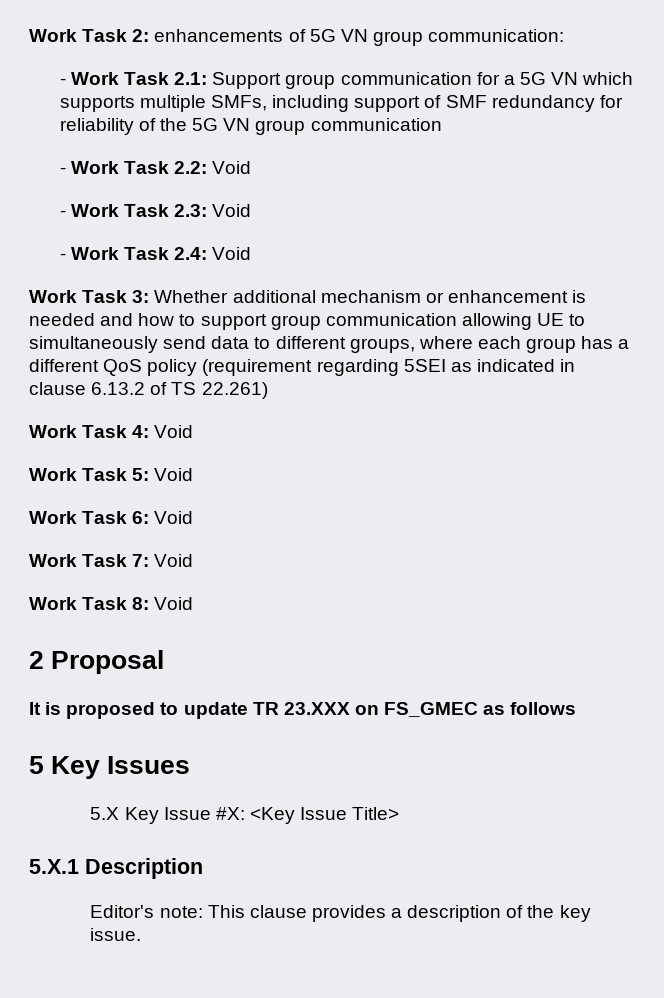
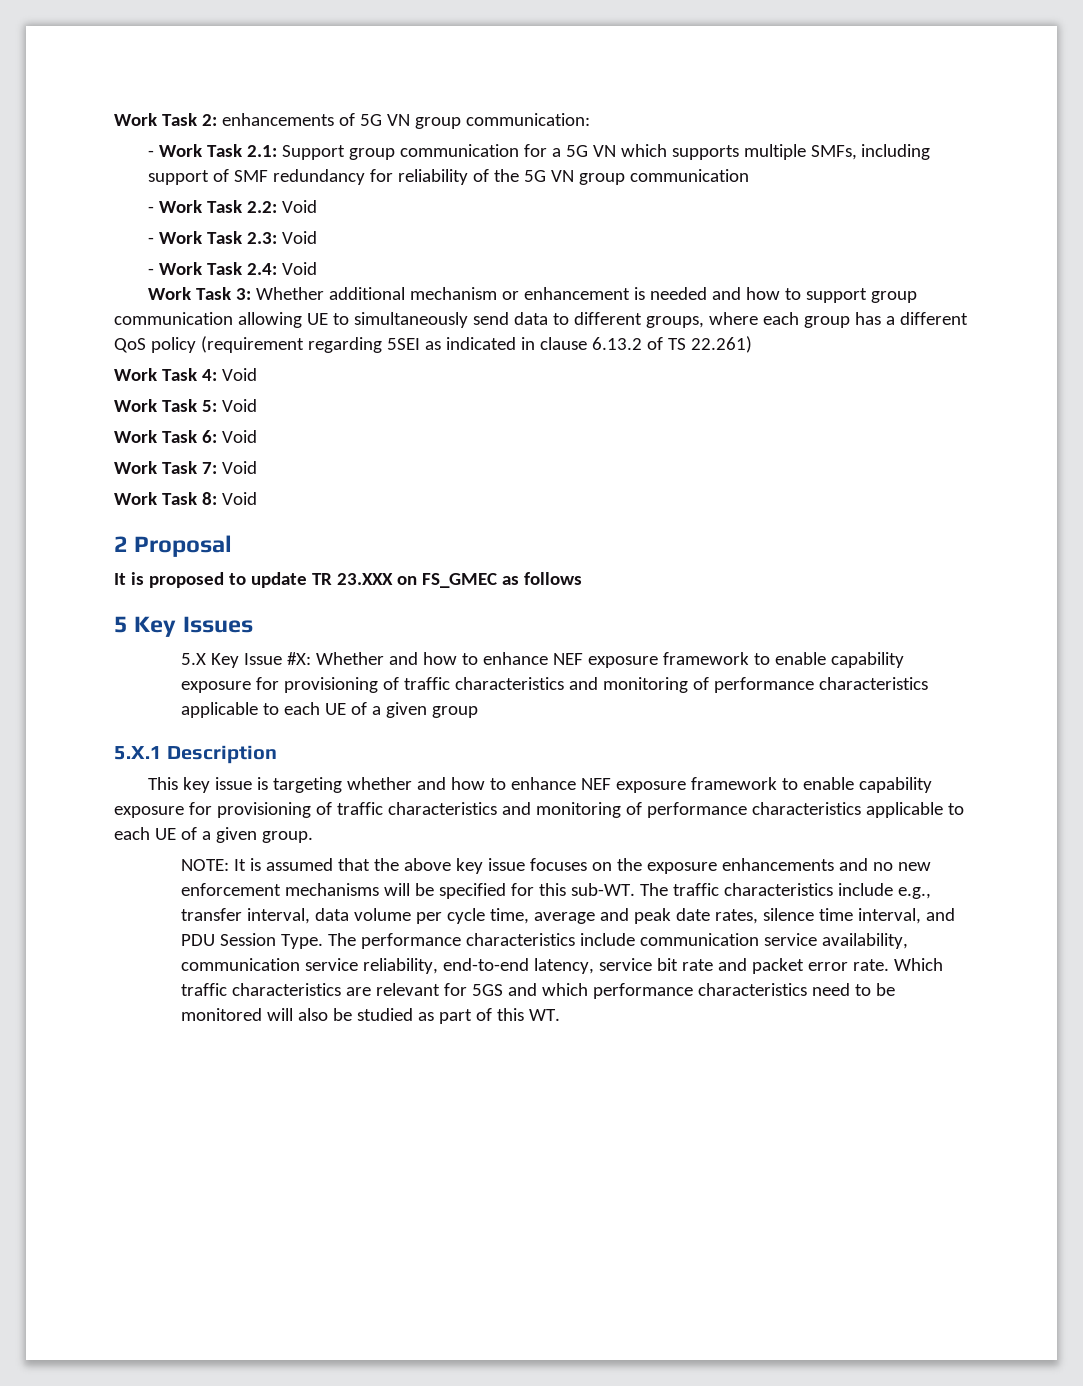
[249,807,400,824] [29,858,203,879] [90,905,591,922] [90,928,142,941] <Key Issue Title> // 5.X.1 Description // Editor's note: This clause provides a description of the key issue. -> [316,652,905,668] [181,677,929,693] [181,702,479,718] [114,745,278,764] [148,777,933,793] [114,802,964,818] [114,827,313,843] [181,858,932,874] [181,883,932,899] [181,908,956,924] [181,933,909,949] [181,958,944,974] [181,983,896,999] [181,1008,561,1024] Whether and how to enhance NEF exposure framework to enable capability exposure for provisioning of traffic characteristics and monitoring of performance characteristics applicable to each UE of a given group // 5.X.1 Description // This key issue is targeting whether and how to enhance NEF exposure framework to enable capability exposure for provisioning of traffic characteristics and monitoring of performance characteristics applicable to each UE of a given group. // NOTE: It is assumed that the above key issue focuses on the exposure enhancements and no new enforcement mechanisms will be specified for this sub-WT. The traffic characteristics include e.g., transfer interval, data volume per cycle time, average and peak date rates, silence time interval, and PDU Session Type. The performance characteristics include communication service availability, communication service reliability, end-to-end latency, service bit rate and packet error rate. Which traffic characteristics are relevant for 5GS and which performance characteristics need to be monitored will also be studied as part of this WT.

